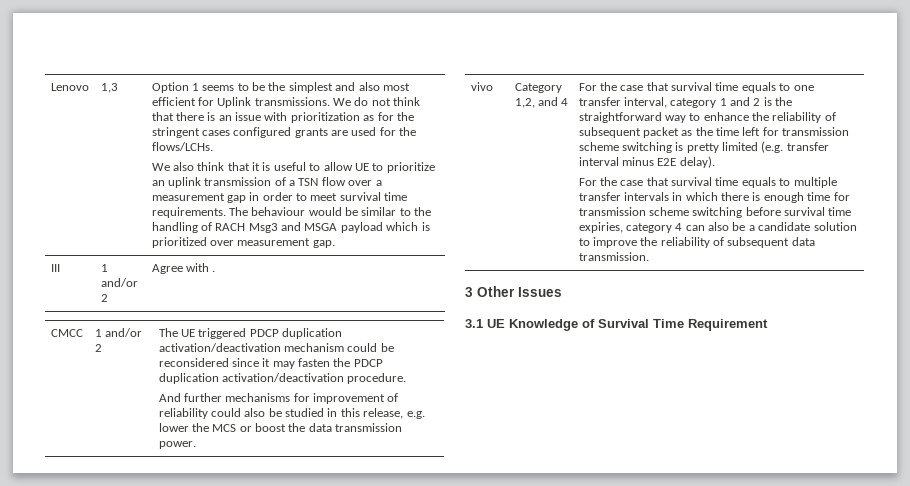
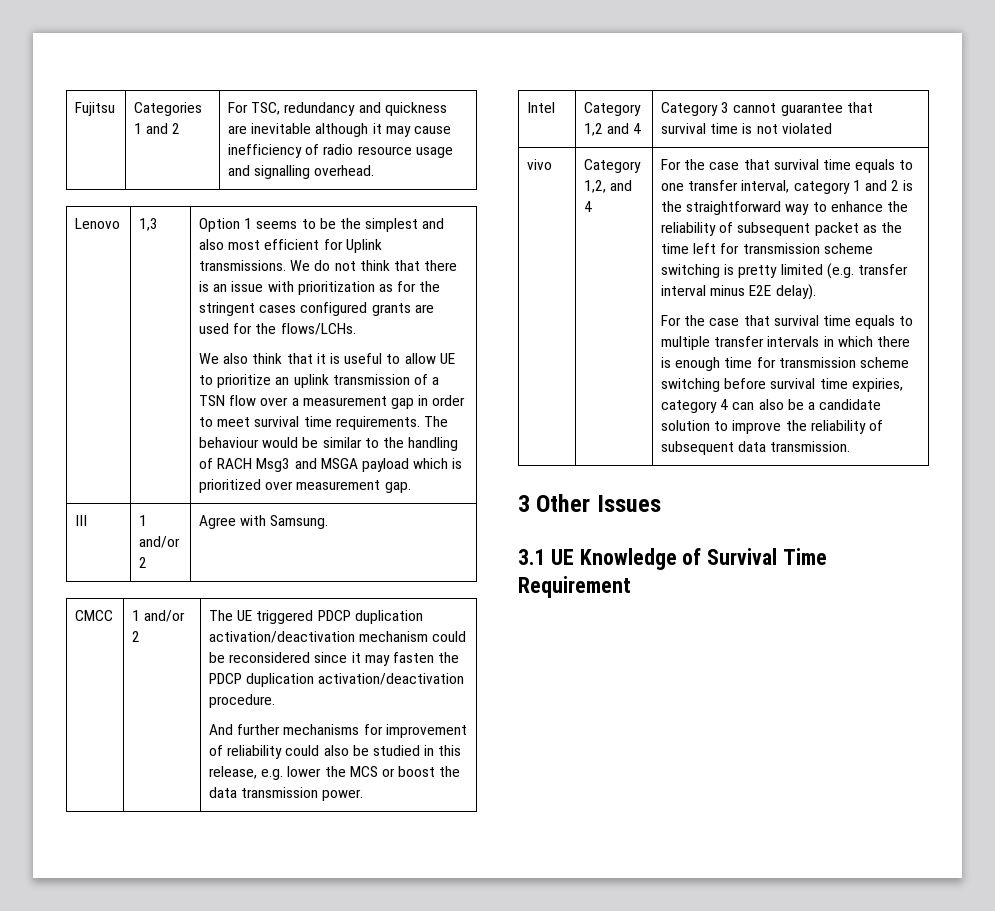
(50, 87) none -> [75,102,116,116] [134,102,203,116] [134,123,181,134] [228,102,447,116] [228,123,451,137] [228,144,453,158] [228,165,375,179] Fujitsu | Categories 1 and 2 | For TSC, redundancy and quickness are inevitable although it may cause inefficiency of radio resource usage and signalling overhead. //
[212,270,216,272] . -> [270,515,329,529] Samsung.
(196, 445) none -> [527,102,556,113] [584,102,642,116] [584,123,642,136] [661,102,873,116] [661,123,832,134] // Intel | Category 1,2 and 4 | Category 3 cannot guarantee that survival time is not violated

